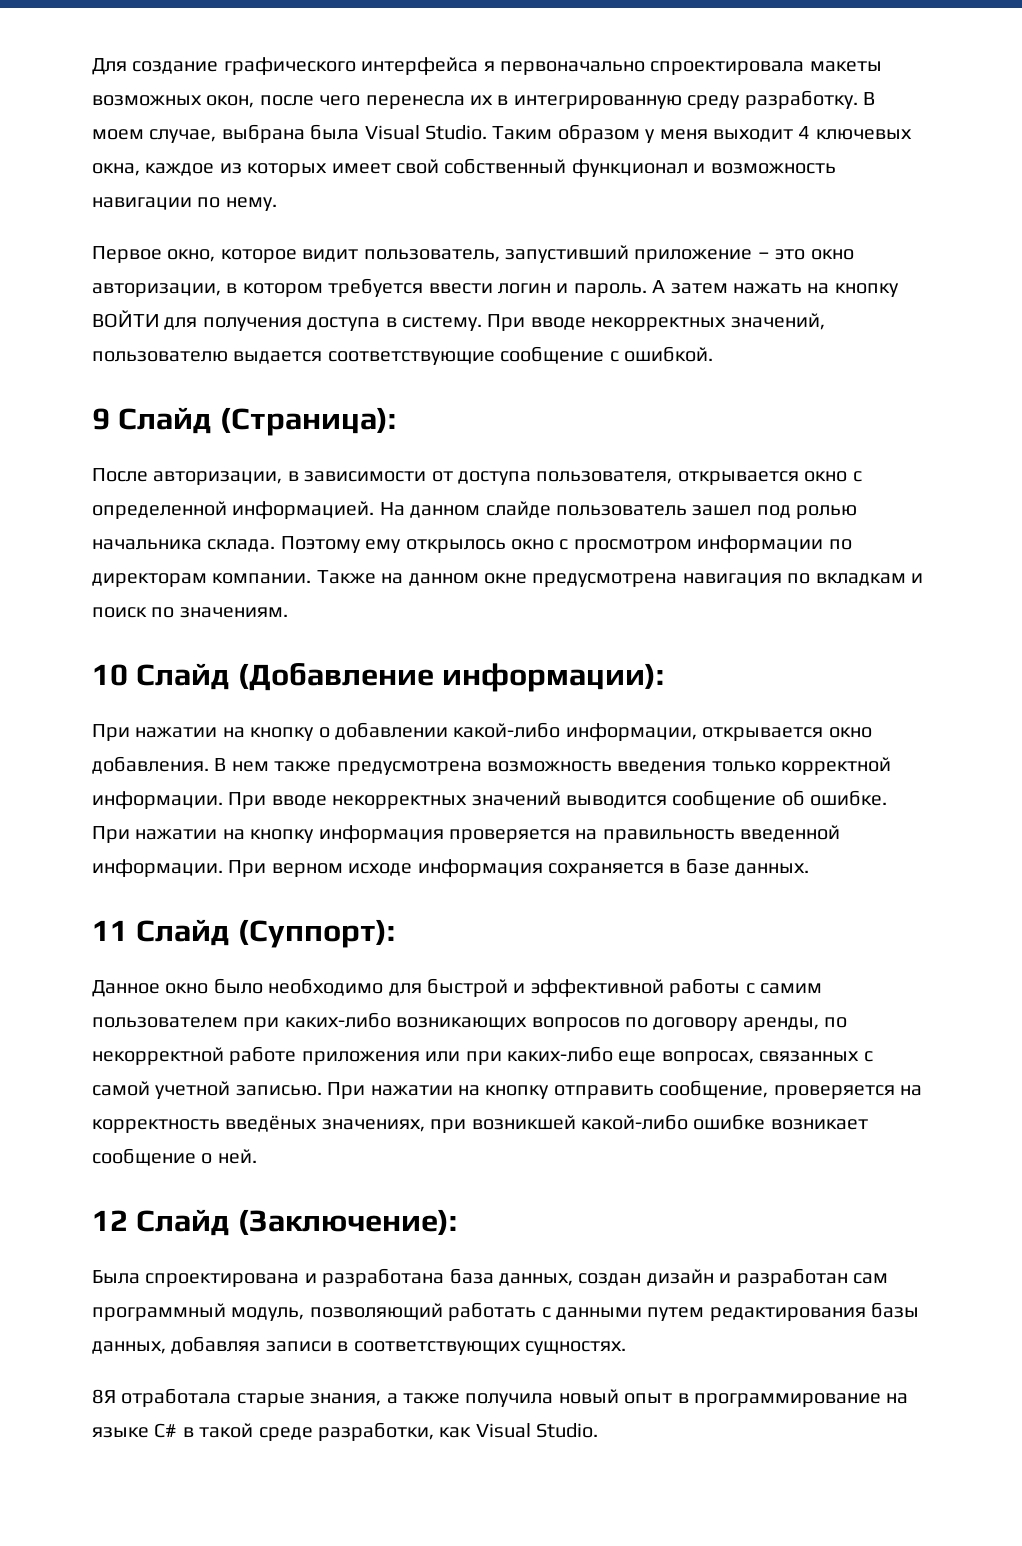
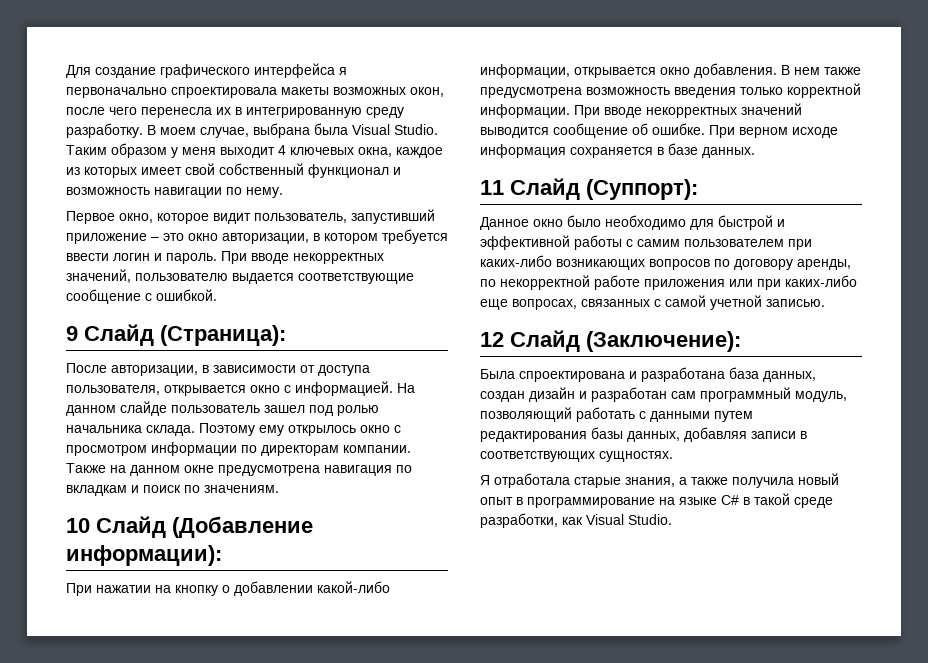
[652,280,899,297] [92,310,482,331] А затем нажать на кнопку ВОЙТИ для получения доступа в систему. -> (217, 258) none
[92,501,227,519] определенной -> (291, 389) none
[135,825,841,843] [92,859,267,877] нажатии на кнопку информация проверяется на правильность введенной информации. При -> (735, 131) none
[327,1080,922,1099] [92,1114,868,1133] [92,1148,257,1166] При нажатии на кнопку отправить сообщение, проверяется на корректность введёных значениях, при возникшей какой-либо ошибке возникает сообщение о ней. -> (825, 303) none
[92,1389,116,1404] 8Я -> [480,475,490,485] Я

